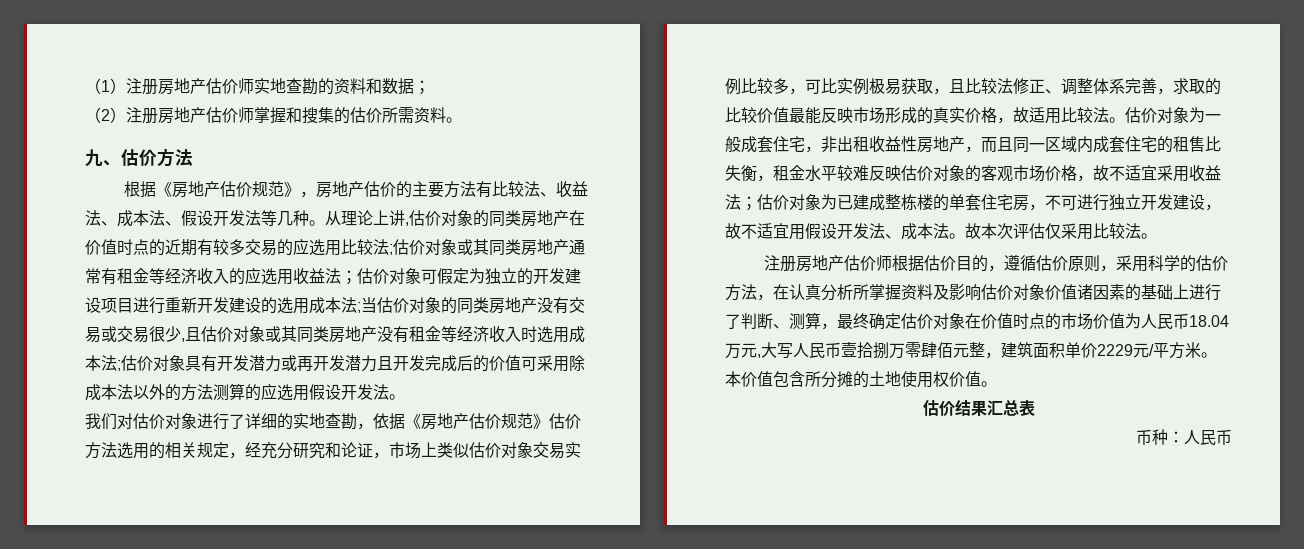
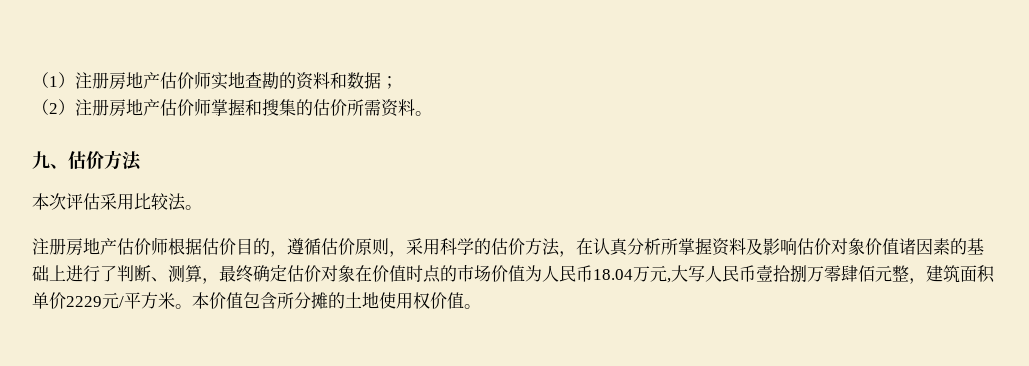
[124,181,589,198] [85,210,585,227] [85,238,585,256] [85,267,581,285] [85,297,585,314] [85,326,585,343] [85,355,585,372] [85,383,405,401] [85,413,581,430] [85,442,581,459] [725,78,1221,95] [725,107,1221,124] [725,136,1221,153] [725,165,1221,182] [725,194,1221,211] [725,223,981,240] 根据《房地产估价规范》，房地产估价的主要方法有比较法、收益法、成本法、假设开发法等几种。从理论上讲,估价对象的同类房地产在价值时点的近期有较多交易的应选用比较法;估价对象或其同类房地产通常有租金等经济收入的应选用收益法；估价对象可假定为独立的开发建设项目进行重新开发建设的选用成本法;当估价对象的同类房地产没有交易或交易很少,且估价对象或其同类房地产没有租金等经济收入时选用成本法;估价对象具有开发潜力或再开发潜力且开发完成后的价值可采用除成本法以外的方法测算的应选用假设开发法。 // 我们对估价对象进行了详细的实地查勘，依据《房地产估价规范》估价方法选用的相关规定，经充分研究和论证，市场上类似估价对象交易实例比较多，可比实例极易获取，且比较法修正、调整体系完善，求取的比较价值最能反映市场形成的真实价格，故适用比较法。估价对象为一般成套住宅，非出租收益性房地产，而且同一区域内成套住宅的租售比失衡，租金水平较难反映估价对象的客观市场价格，故不适宜采用收益法；估价对象为已建成整栋楼的单套住宅房，不可进行独立开发建设，故不适宜用假设开发法、成本法。故 -> (142, 161) none
[1045,223,1061,239] 仅 -> (100, 201) none
[922,399,1035,416] [1136,429,1232,446] // 估价结果汇总表 // 币种：人民币 -> (481, 306) none

